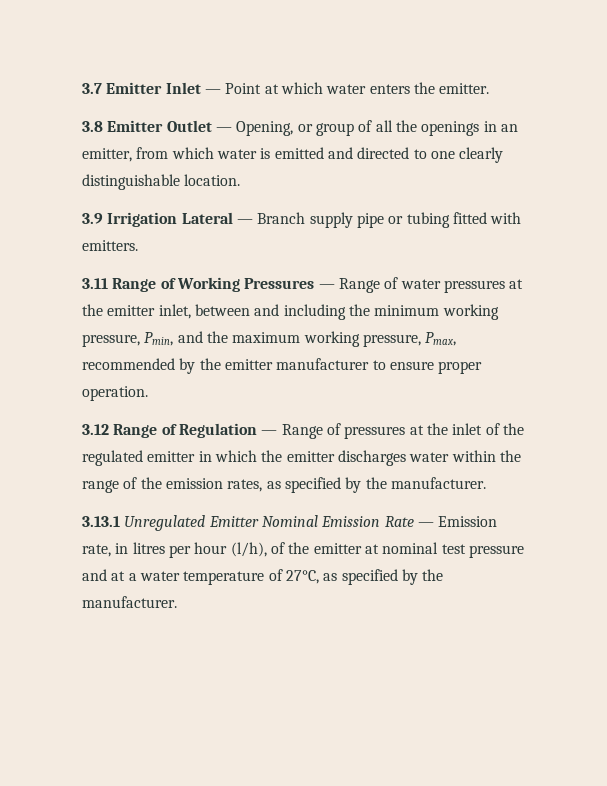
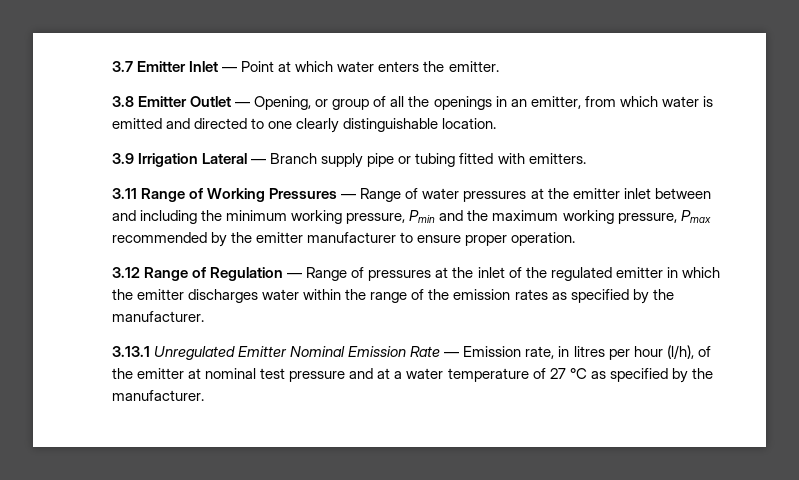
[158,304,191,319] inlet, -> [623,188,651,199] inlet
[144,332,174,346] Pmin, -> [409,210,436,223] Pmin
[425,332,457,346] Pmax, -> [680,210,711,223] Pmax
[227,479,263,492] rates, -> [514,289,548,300] rates
[285,570,319,584] 27°C, -> [549,368,587,379] 27 °C

